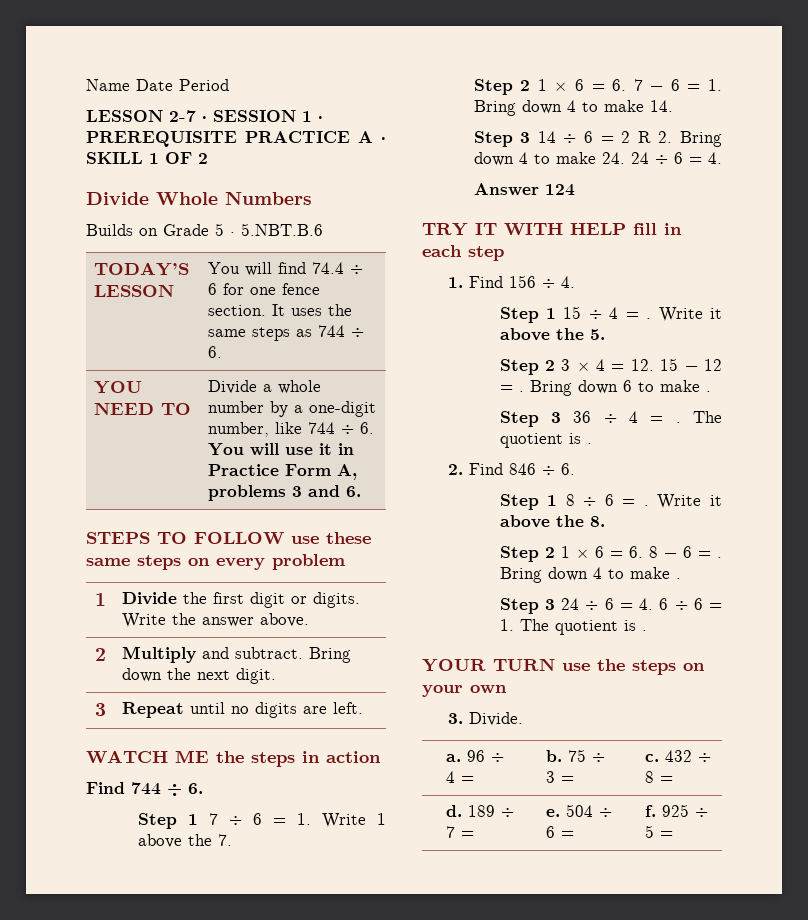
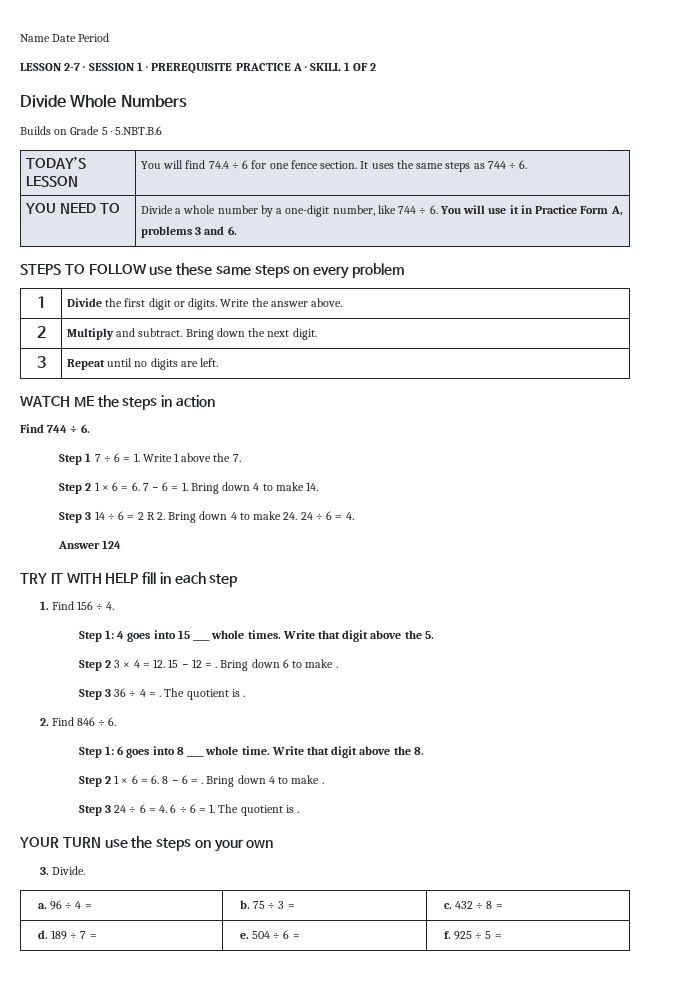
[545,306,722,322] 1 15 ÷ 4 = . Write it -> [104,630,190,642] [193,639,211,641] [211,630,369,642] 1: 4 goes into 15 ____ whole times. Write that digit
[547,494,722,509] 1 8 ÷ 6 = . Write it -> [104,746,184,758] [187,755,205,757] [205,746,358,758] 1: 6 goes into 8 ____ whole time. Write that digit

